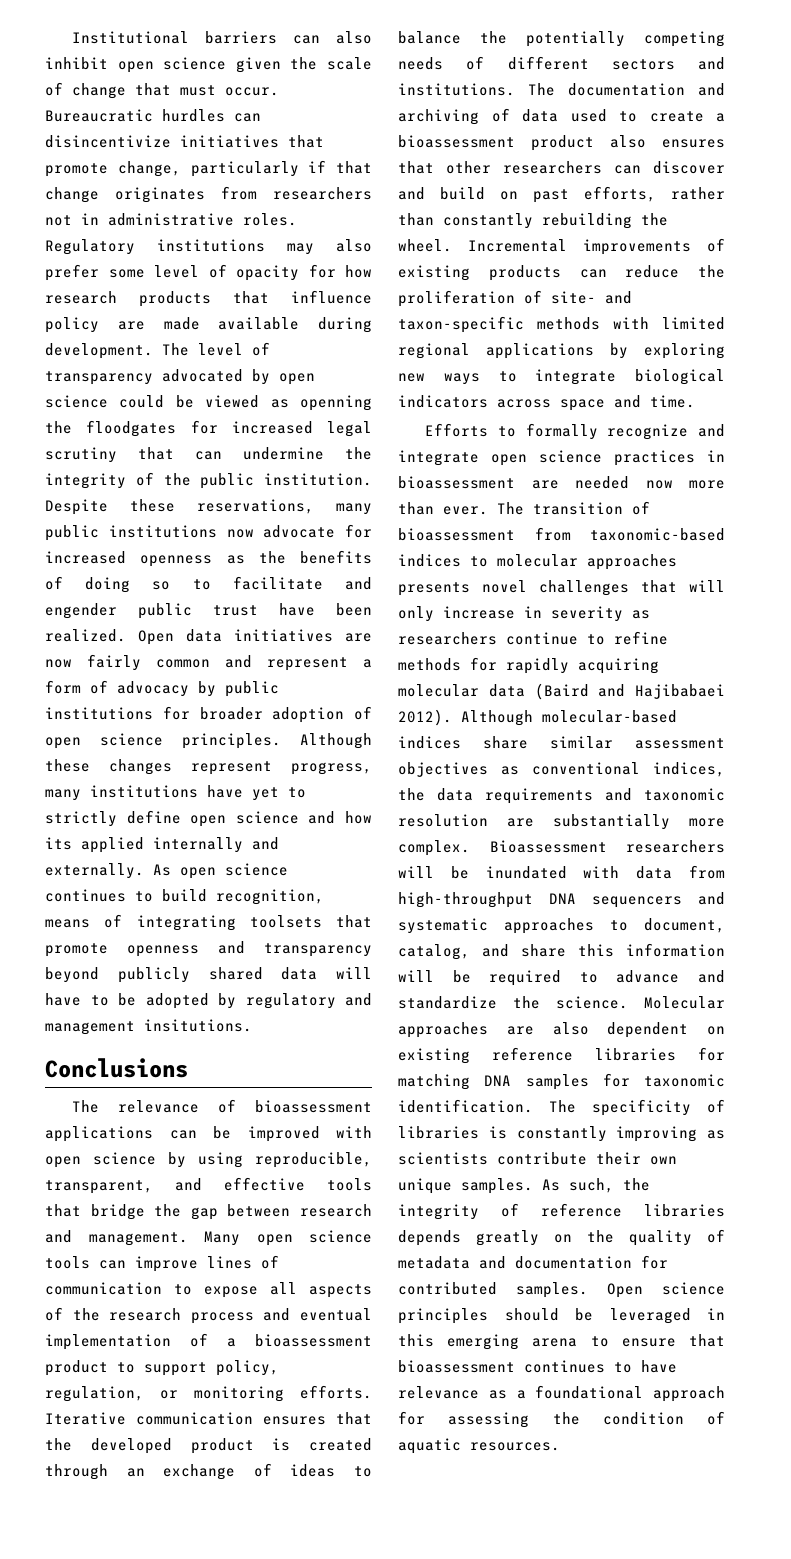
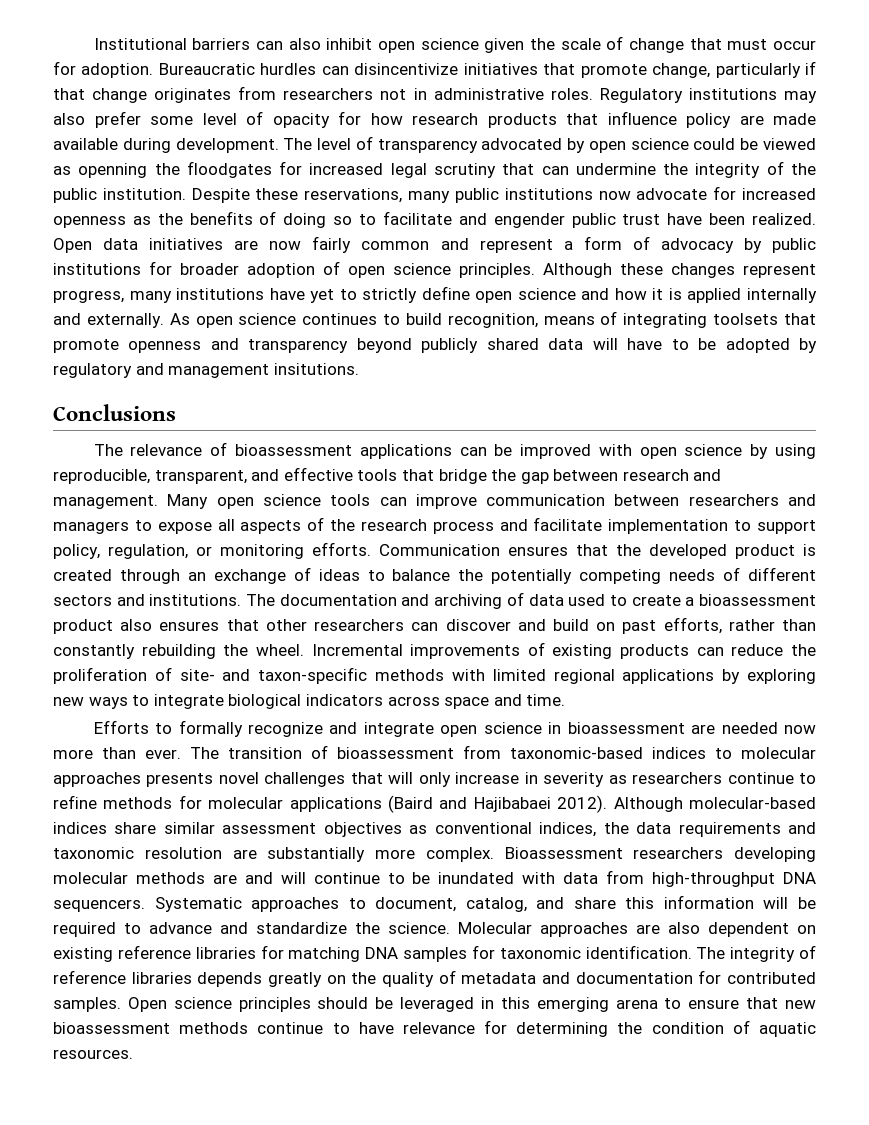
[225,87,279,96] occur. -> [772,40,816,50] [53,61,154,78] occur for adoption.
[45,837,72,850] its -> [652,288,682,300] it is
[207,1255,279,1269] [45,1282,162,1295] lines of communication -> [486,494,816,506] [53,521,129,534] communication between researchers and managers
[300,1308,372,1321] [45,1333,372,1350] [45,1360,108,1376] eventual implementation of a bioassessment product -> [533,517,729,534] facilitate implementation
[45,1412,253,1425] Iterative communication -> [379,544,500,556] Communication
[614,450,695,466] practices -> (542, 728) none
[506,658,659,674] [398,684,525,697] rapidly acquiring molecular data -> [208,797,382,812] molecular applications
[398,866,434,878] will -> [734,847,816,862] [53,872,405,884] developing molecular methods are and will continue to
[592,892,725,908] [398,918,488,934] sequencers and systematic -> [53,897,242,912] sequencers. Systematic
[592,1099,725,1116] [398,1126,725,1142] [398,1152,677,1165] [398,1178,650,1194] specificity of libraries is constantly improving as scientists contribute their own unique samples. As such, the -> (726, 953) none
[398,1360,677,1373] [398,1385,725,1402] [398,1411,530,1428] bioassessment continues to have relevance as a foundational approach for assessing -> [785,1000,816,1009] [53,1020,609,1037] new bioassessment methods continue to have relevance for determining

